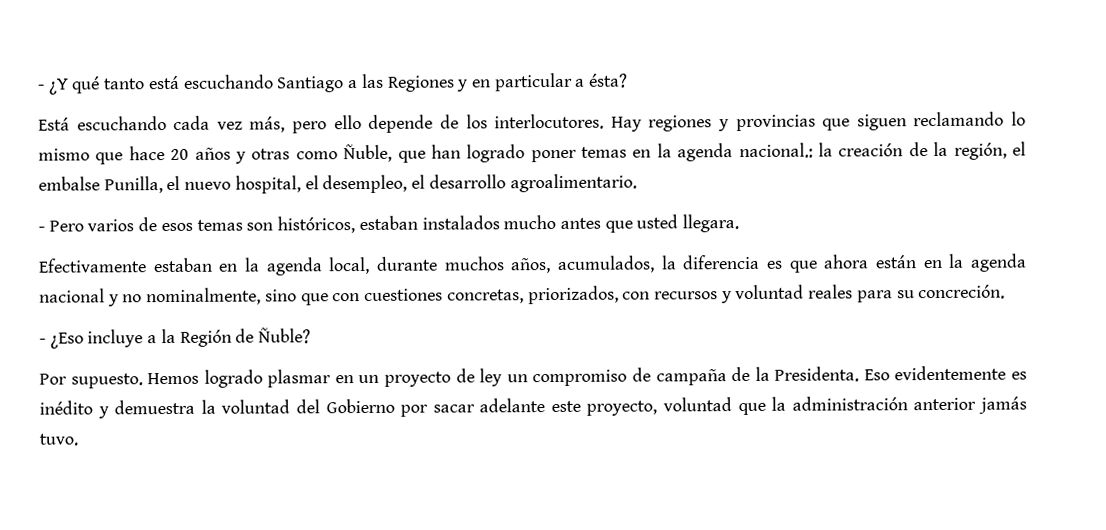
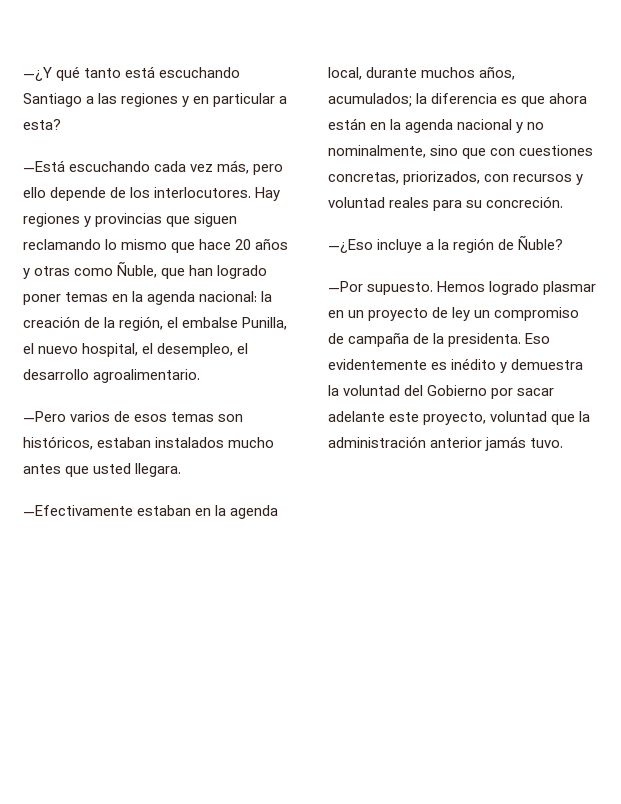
[38,78,69,95] - ¿Y -> [23,67,52,81] —¿Y
[387,75,455,92] Regiones -> [121,93,179,107] regiones
[588,73,629,88] [38,117,70,131] ésta? // Está -> [23,119,61,130] [23,160,65,172] esta? // —Está
[738,142,813,159] nacional.: -> [199,291,258,302] nacional:
[38,220,84,232] - Pero -> [23,411,66,422] —Pero
[38,258,147,273] Efectivamente -> [23,505,133,516] —Efectivamente
[557,255,655,273] acumulados, -> [328,93,412,107] acumulados;
[39,332,84,349] - ¿Eso -> [328,239,373,253] —¿Eso
[179,329,232,347] Región -> [453,238,495,253] región
[39,373,67,385] Por -> [328,281,363,292] —Por
[774,366,860,382] Presidenta. -> [448,333,522,347] presidenta.

